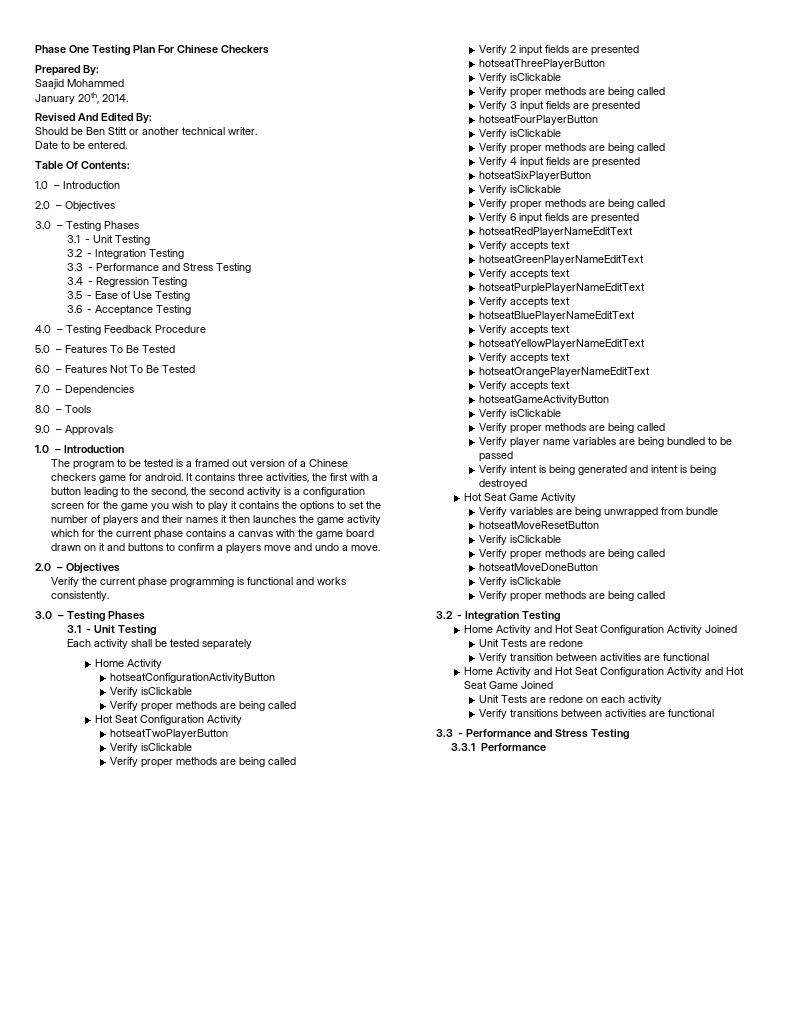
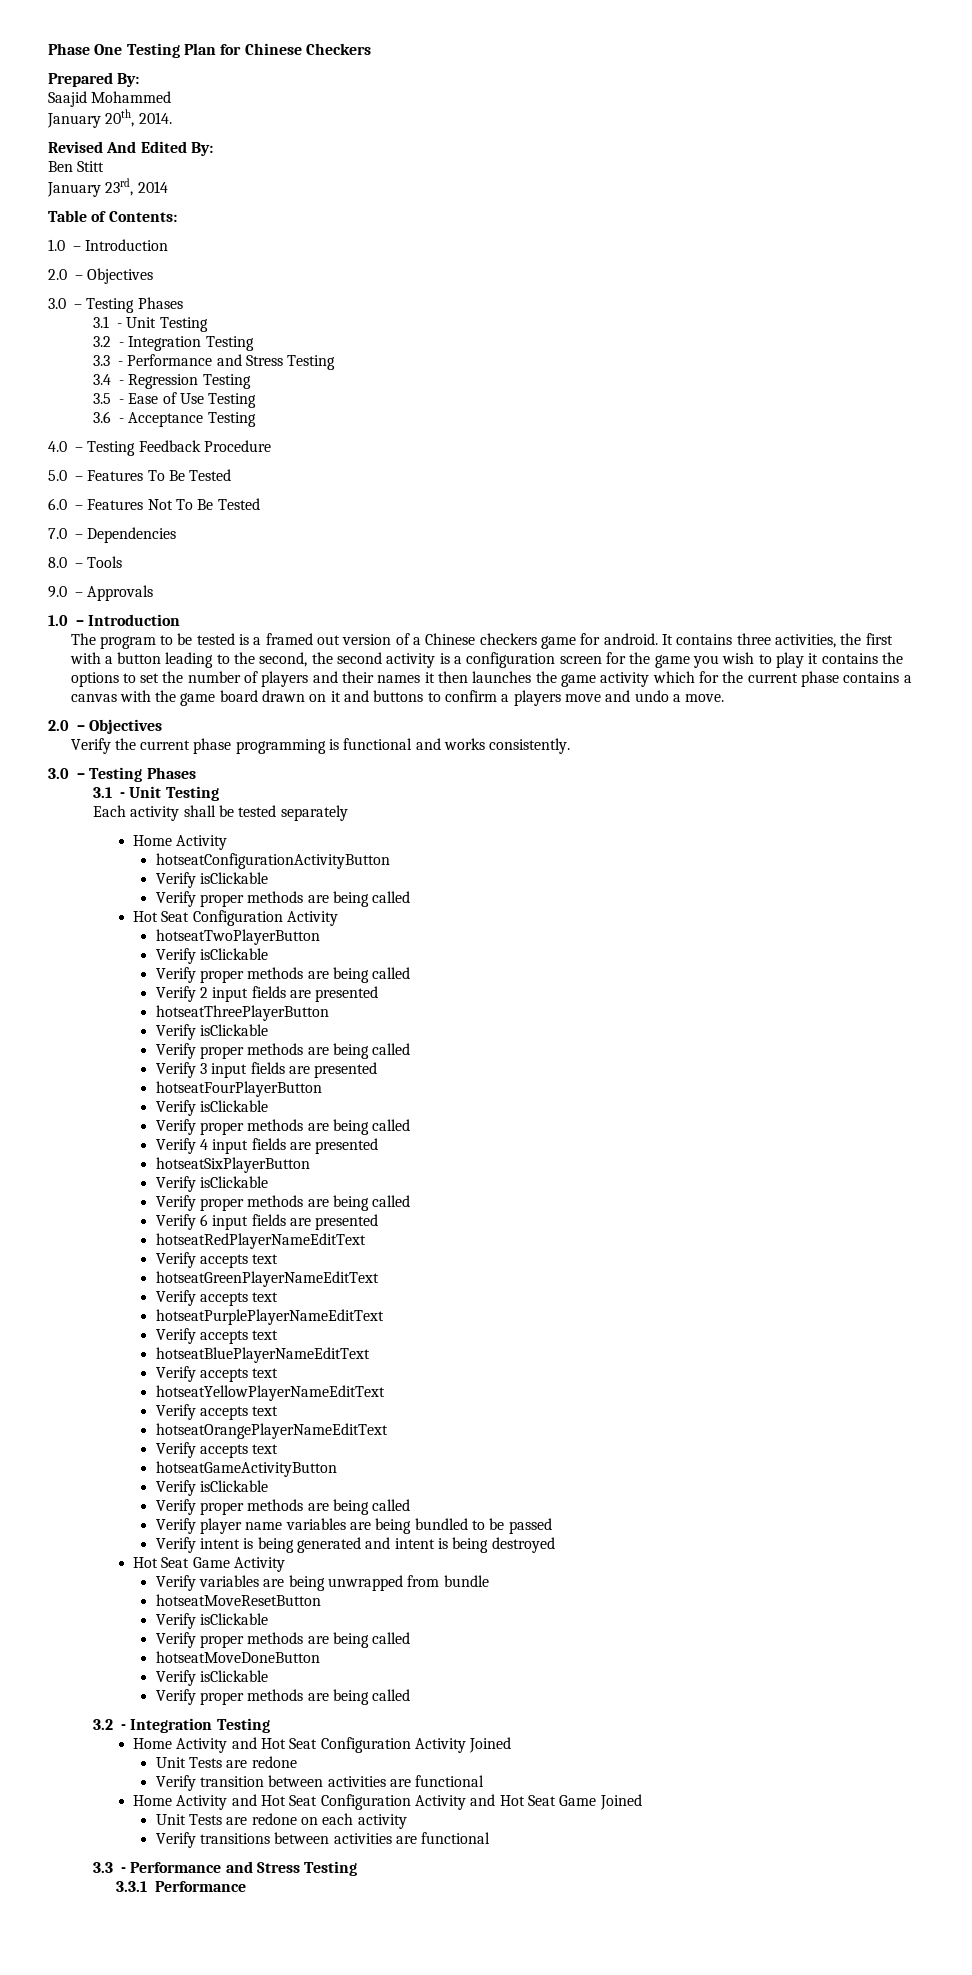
[158,45,174,53] For -> [220,44,242,55] for
[35,127,83,135] Should be -> (213, 149) none
[129,127,257,135] [35,141,127,149] or another technical writer. // Date to be entered. -> [47,178,168,197] // January 23rd, 2014
[66,161,78,169] Of -> [91,211,107,222] of

